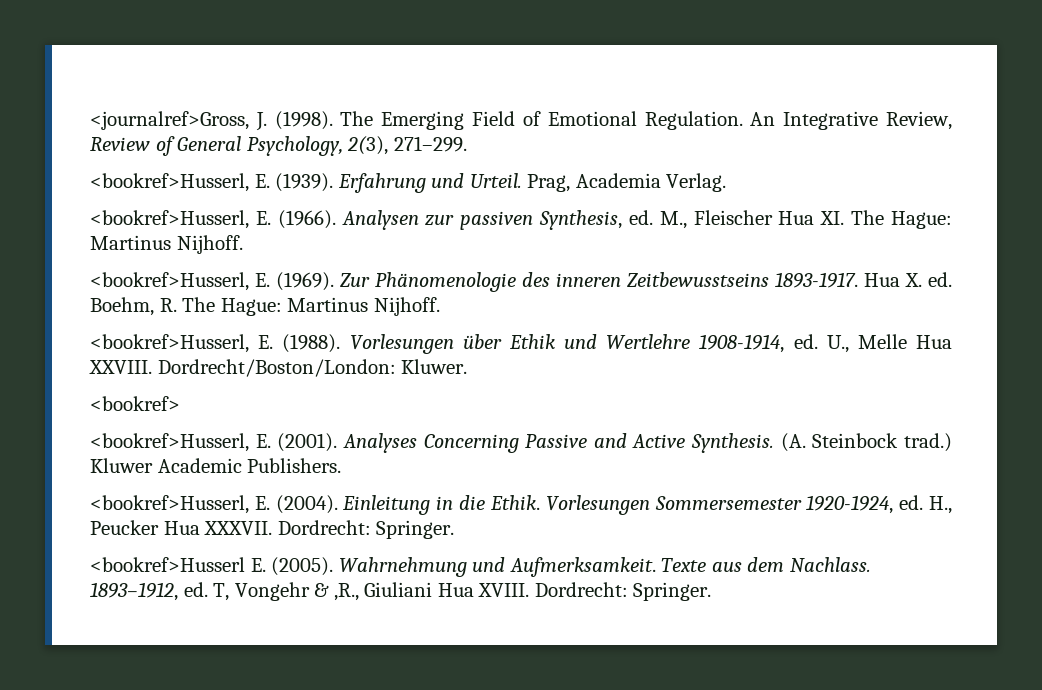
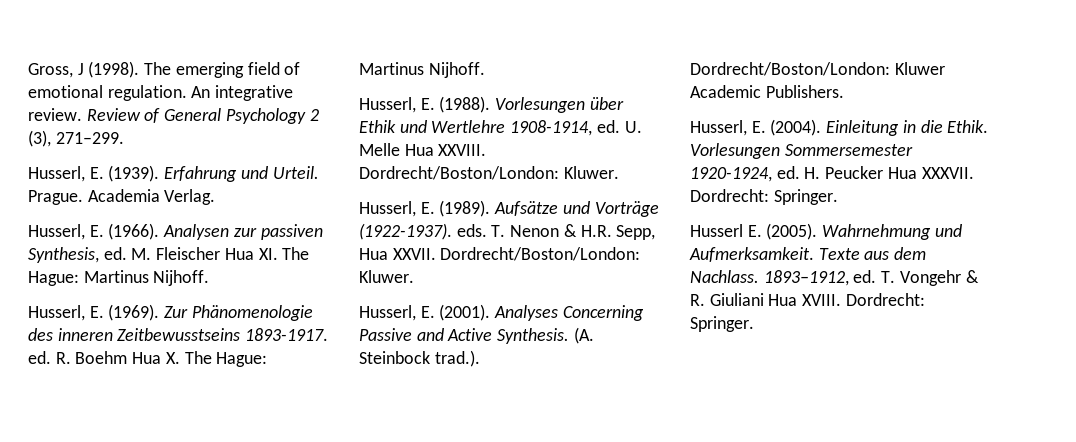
[90,111,953,131] [90,136,389,156] <journalref>Gross, J. (1998). The Emerging Field of Emotional Regulation. An Integrative Review, Review of General Psychology, 2(3), -> [28,61,301,78] [28,85,294,101] [28,108,319,124] [28,130,51,147] Gross, J (1998). The emerging field of emotional regulation. An integrative review. Review of General Psychology 2 (3),
[90,173,249,192] <bookref>Husserl, -> [28,166,85,182] Husserl,
[527,174,571,192] Prag, -> [28,190,83,205] Prague.
[90,210,249,229] <bookref>Husserl, -> [28,224,85,240] Husserl,
[659,211,687,229] M., -> [131,248,152,260] M.
[90,272,249,291] <bookref>Husserl, -> [28,305,85,321] Husserl,
[864,272,952,287] [90,297,440,316] [90,334,249,353] Hua X. ed. Boehm, R. The Hague: Martinus Nijhoff. // <bookref>Husserl, -> [28,351,268,367] [359,62,485,78] [359,97,416,113] ed. R. Boehm Hua X. The Hague: Martinus Nijhoff. // Husserl,
[826,335,849,353] U., -> [624,121,642,133] U.
[90,396,180,411] [90,433,249,452] <bookref> // <bookref>Husserl, -> [359,200,659,217] [359,223,656,240] [359,247,641,261] [359,270,414,283] [359,305,416,321] Husserl, E. (1989). Aufsätze und Vorträge (1922-1937). eds. T. Nenon & H.R. Sepp, Hua XXVII. Dordrecht/Boston/London: Kluwer. // Husserl,
[903,433,952,452] trad.) -> [434,350,480,367] [690,62,890,76] trad.). Dordrecht/Boston/London:
[90,495,249,514] <bookref>Husserl, -> [690,120,747,136] Husserl,
[929,496,953,514] H., -> [804,167,821,179] H.
[90,557,245,572] <bookref>Husserl -> [690,224,743,237] Husserl
[213,583,230,601] T, -> [881,271,896,283] T.
[333,583,359,601] ,R., -> [690,294,705,306] R.

